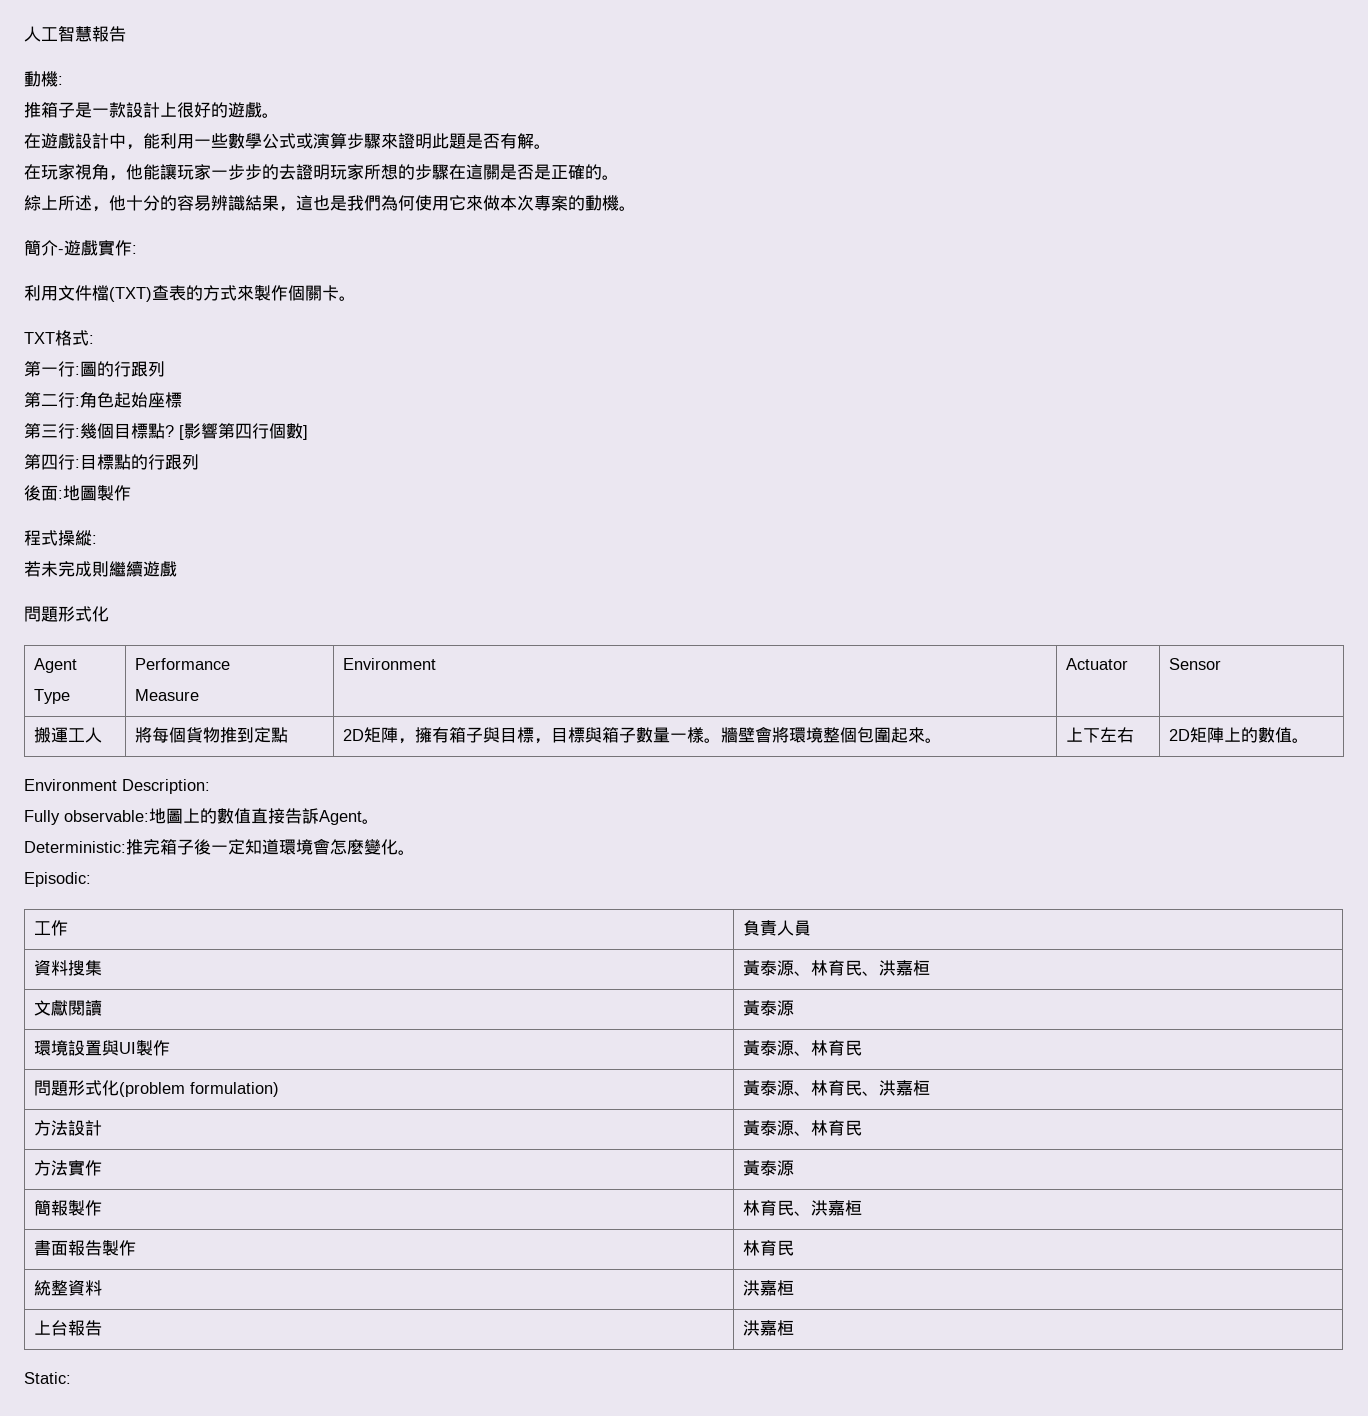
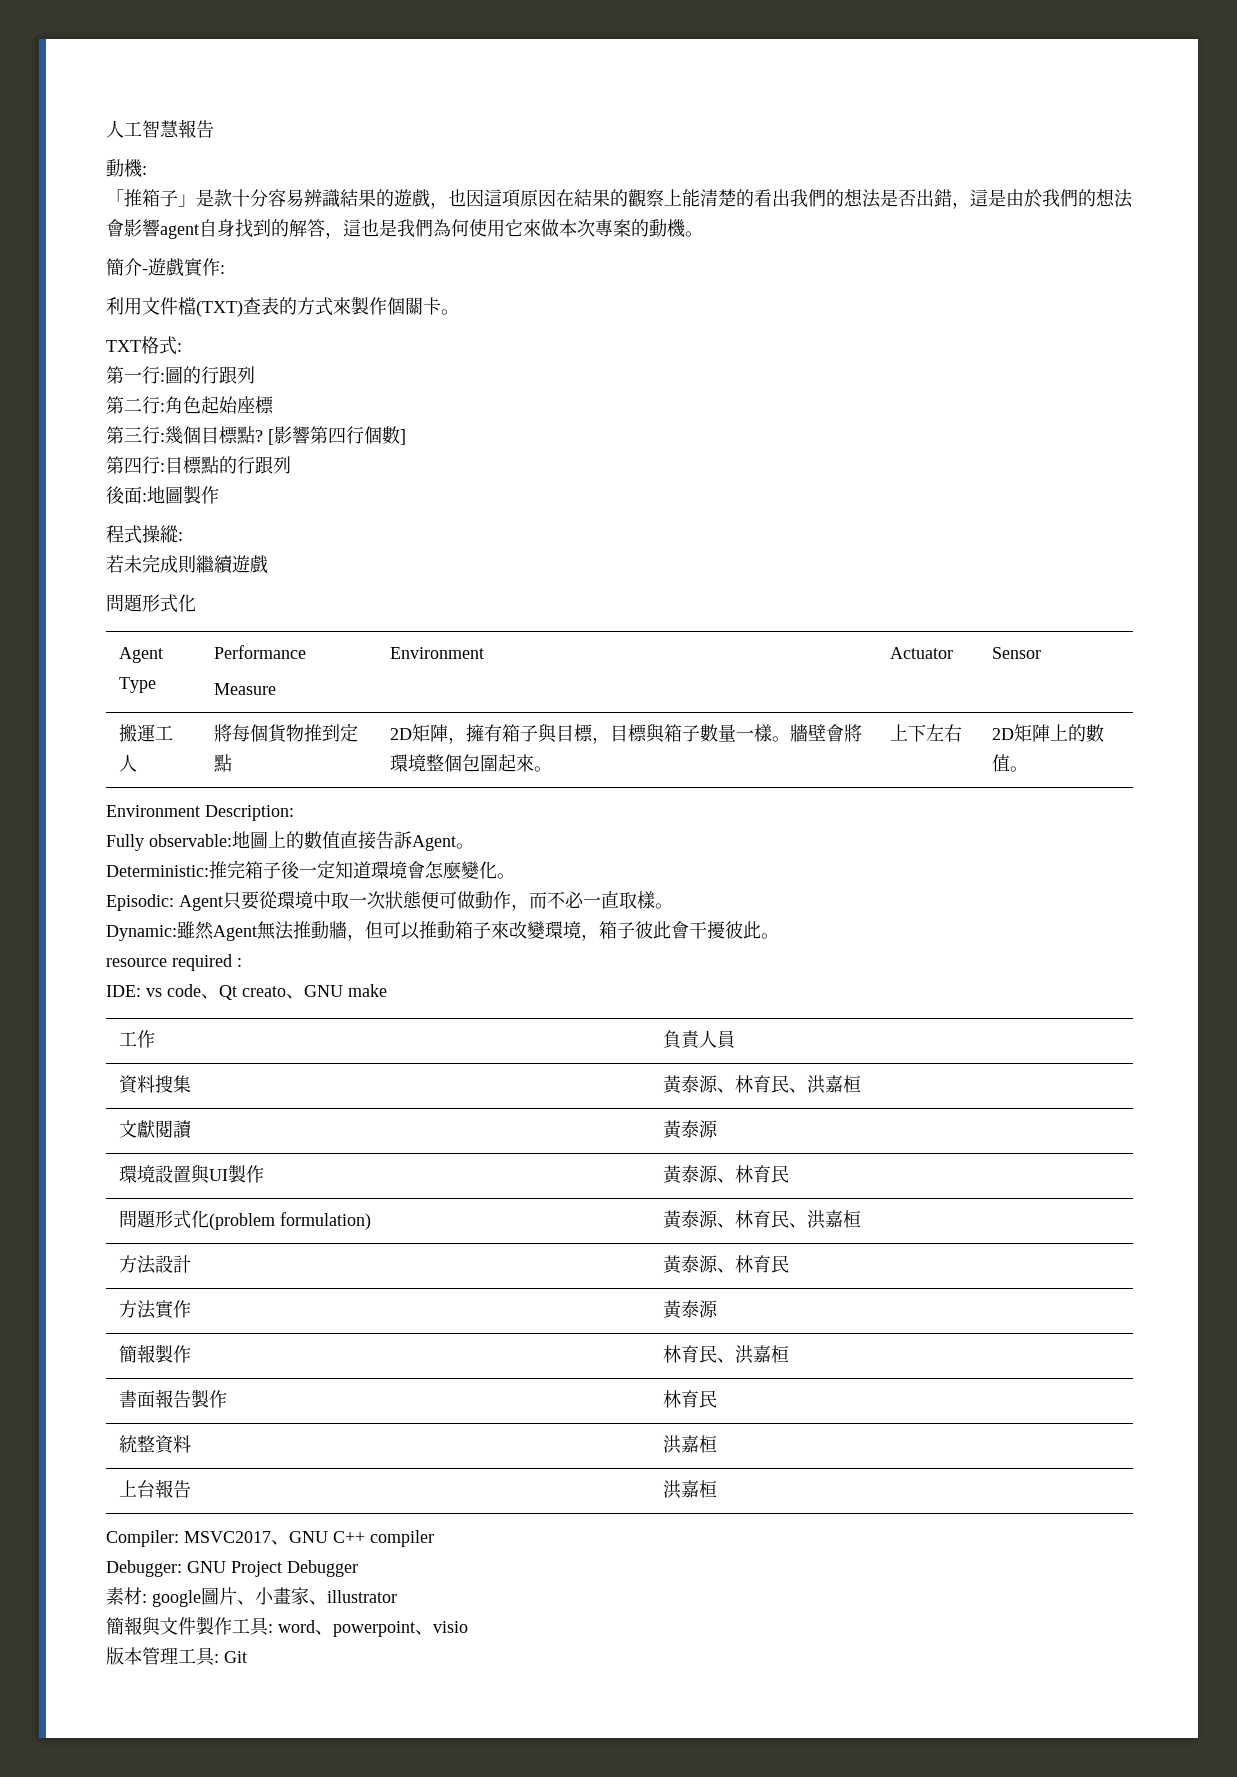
[24,102,279,118] [24,133,551,150] [24,163,619,181] [24,195,279,212] 推箱子是一款設計上很好的遊戲。 // 在遊戲設計中，能利用一些數學公式或演算步驟來證明此題是否有解。 // 在玩家視角，他能讓玩家一步步的去證明玩家所想的步驟在這關是否是正確的。 // 綜上所述，他十分的容易辨識結果 -> [106,188,1133,209] [106,219,325,239] 「推箱子」是款十分容易辨識結果的遊戲，也因這項原因在結果的觀察上能清楚的看出我們的想法是否出錯，這是由於我們的想法會影響agent自身找到的解答
(91, 879) none -> [179,891,673,911] [106,921,779,941] [106,954,242,971] [106,984,387,1000] Agent只要從環境中取一次狀態便可做動作，而不必一直取樣。 // Dynamic:雖然Agent無法推動牆，但可以推動箱子來改變環境，箱子彼此會干擾彼此。 // resource required : // IDE: vs code、Qt creato、GNU make
[24,1372,71,1384] Static: -> [106,1530,434,1547] [106,1560,358,1577] [106,1587,397,1607] [106,1616,468,1637] [106,1647,247,1666] Compiler: MSVC2017、GNU C++ compiler // Debugger: GNU Project Debugger // 素材: google圖片、小畫家、illustrator // 簡報與文件製作工具: word、powerpoint、visio // 版本管理工具: Git

